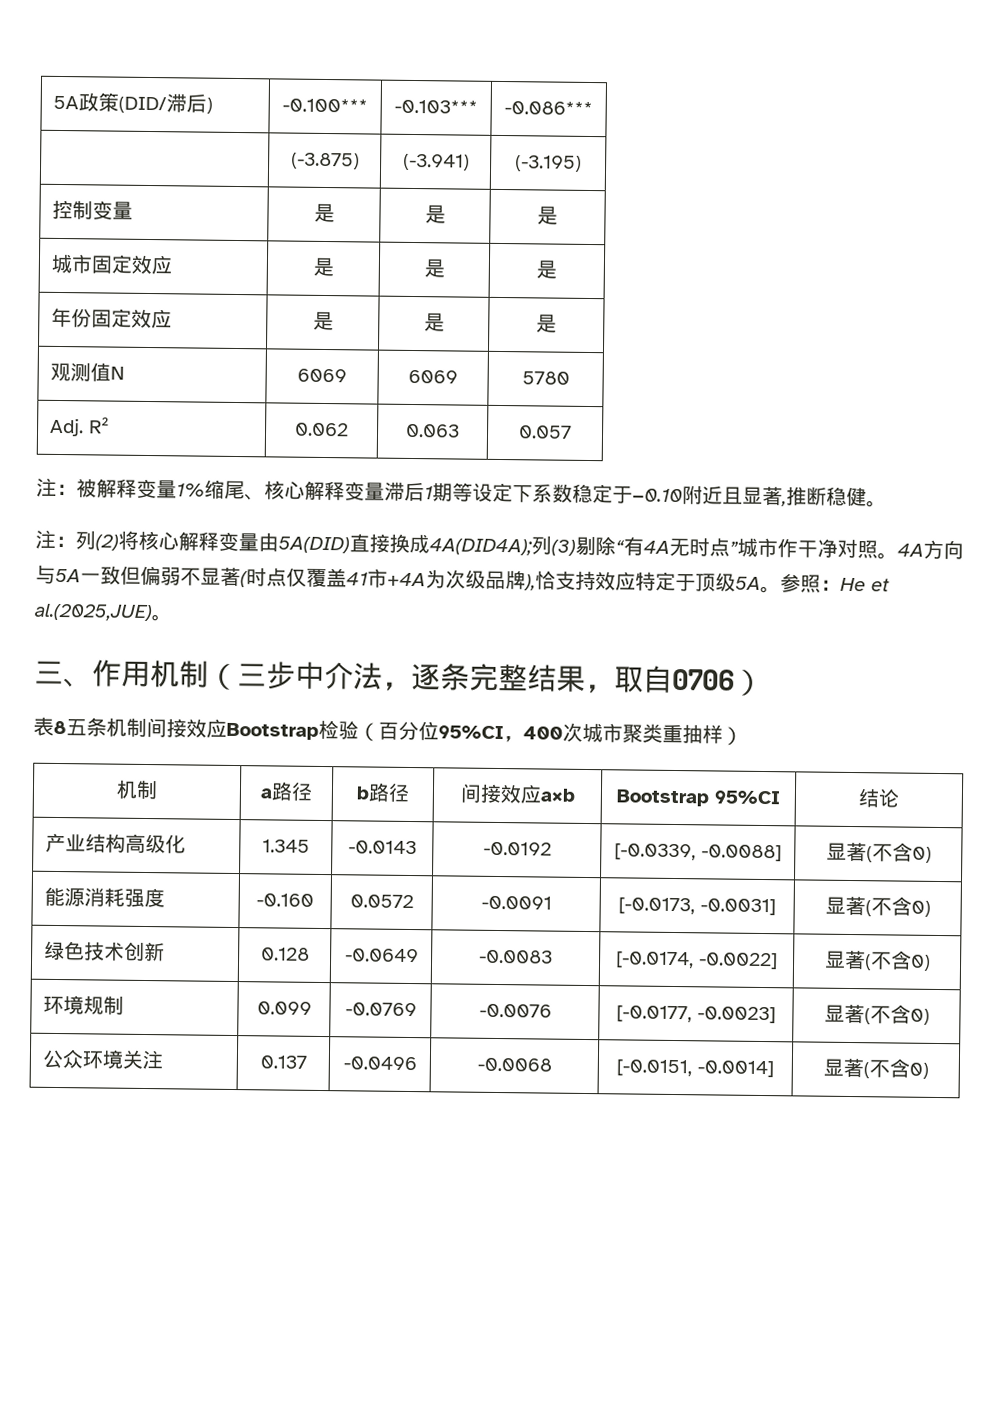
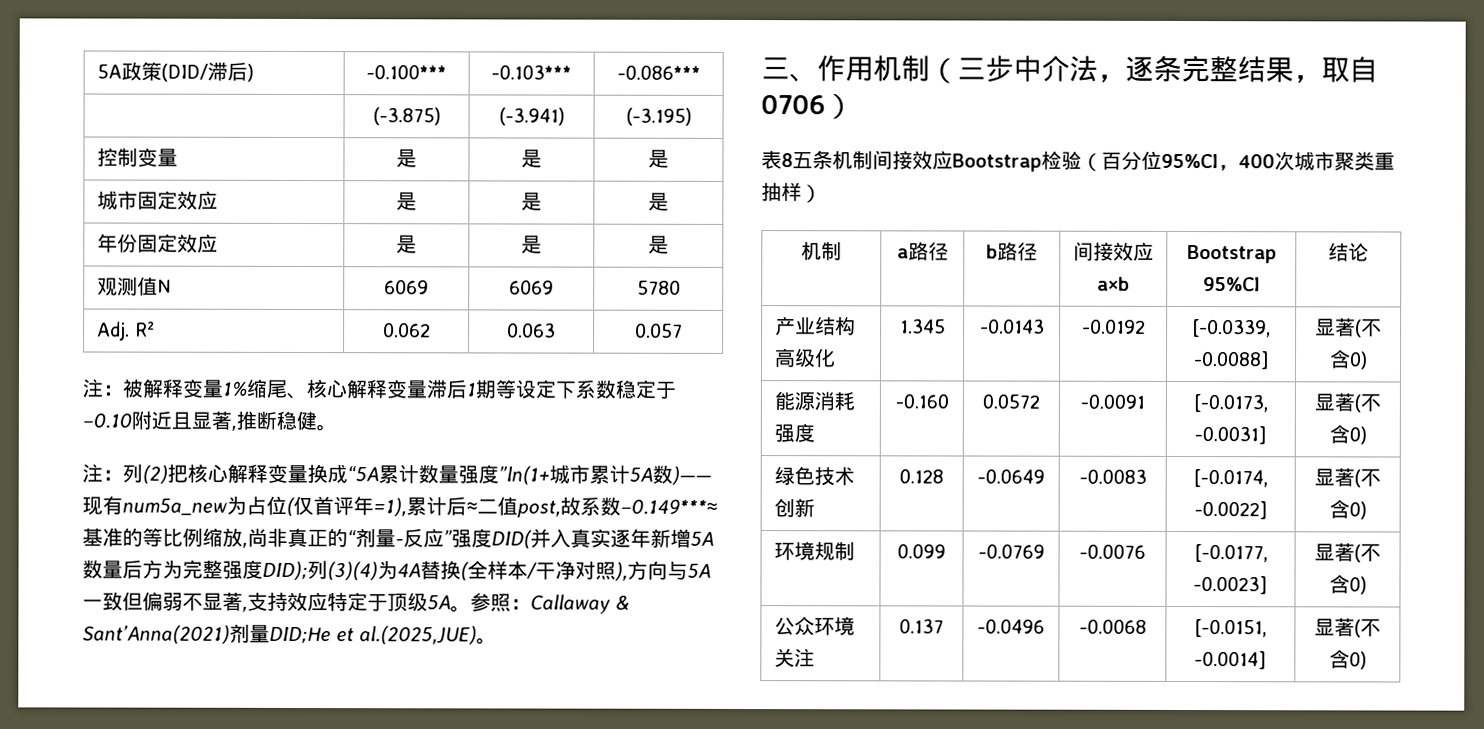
[118,530,798,558] 将核心解释变量由5A(DID)直接换成4A(DID4A);列(3)剔除“有4A无时点”城市作 -> [167,463,712,485] [82,495,718,518] [82,527,714,549] [82,559,537,581] 把核心解释变量换成“5A累计数量强度”ln(1+城市累计5A数)——现有num5a_new为占位(仅首评年=1),累计后≈二值post,故系数−0.149***≈基准的等比例缩放,尚非真正的“剂量-反应”强度DID(并入真实逐年新增5A数量后方为完整强度DID);列(3)(4)为4A替换(全样本/
[877,543,924,560] 。4A -> [615,561,628,581] ),
[240,567,556,591] (时点仅覆盖41市+4A为次级品牌),恰 -> [242,606,248,612] ,
[840,577,866,592] He -> [530,594,629,614] [82,623,331,644] Callaway & Sant’Anna(2021)剂量DID;He

